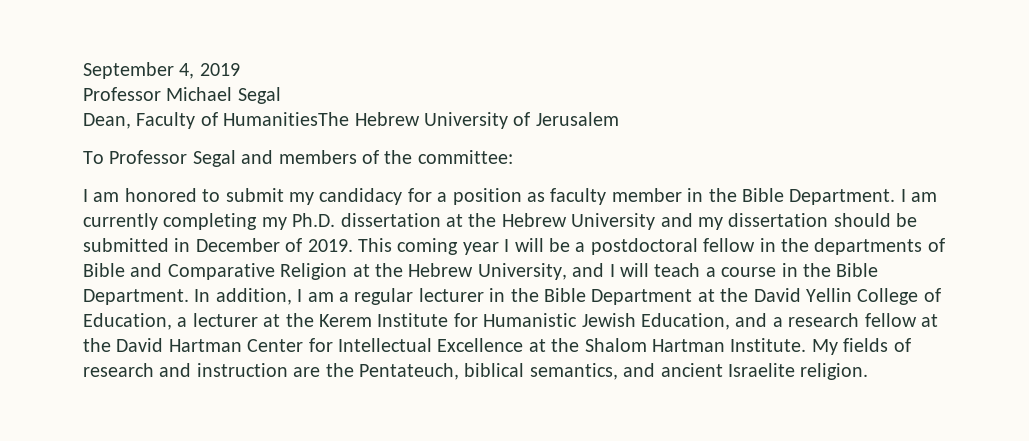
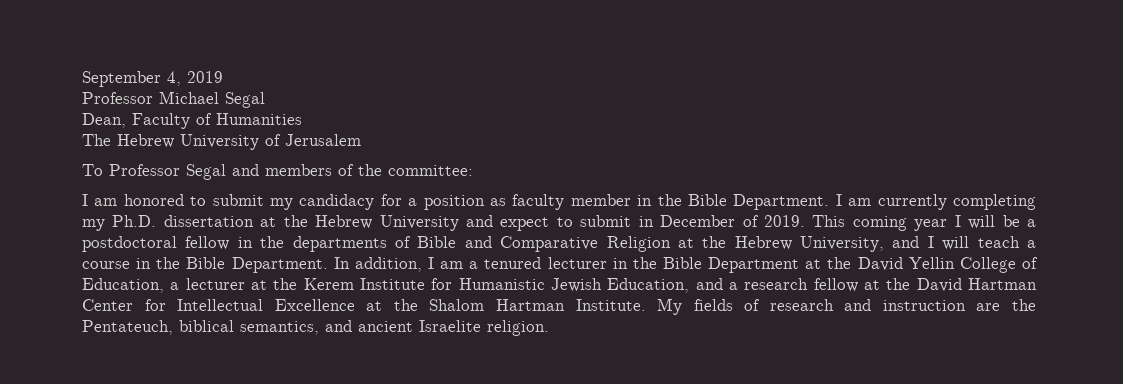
[223,112,350,126] HumanitiesThe -> [216,113,302,125] [82,134,111,146] Humanities // The
[697,213,918,230] [83,238,169,252] my dissertation should be submitted -> [500,215,632,231] expect to submit
[354,288,414,305] regular -> [484,257,542,269] tenured

